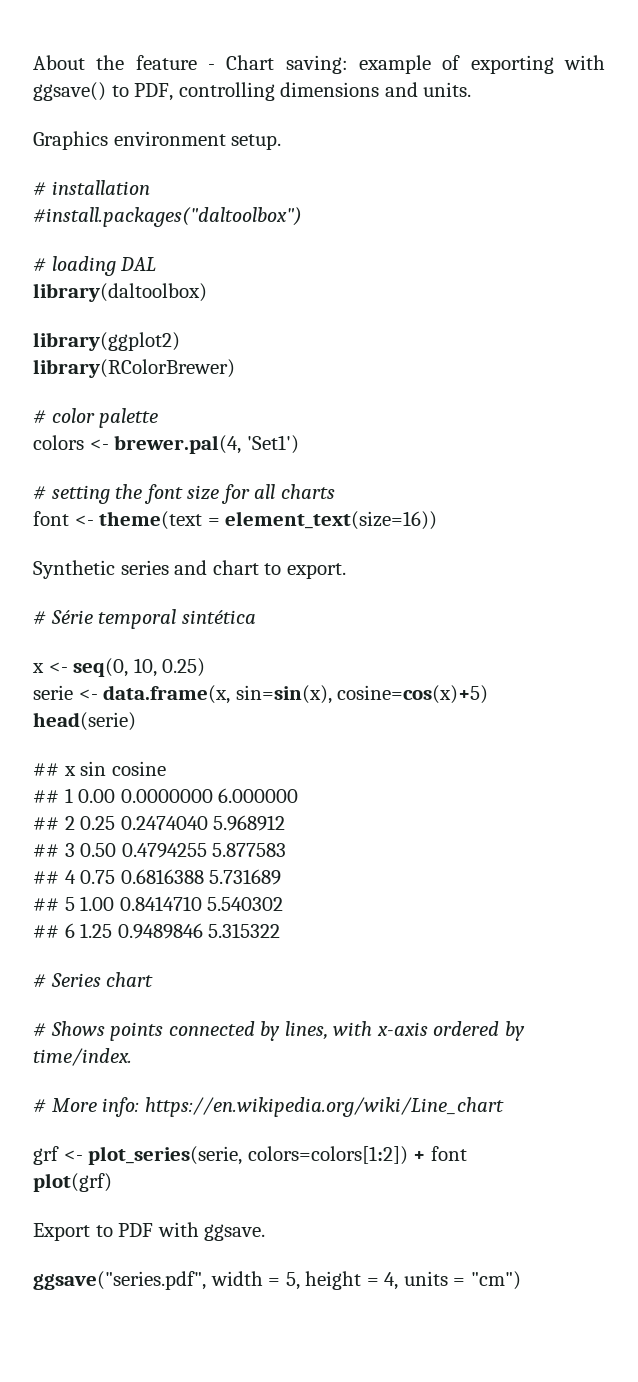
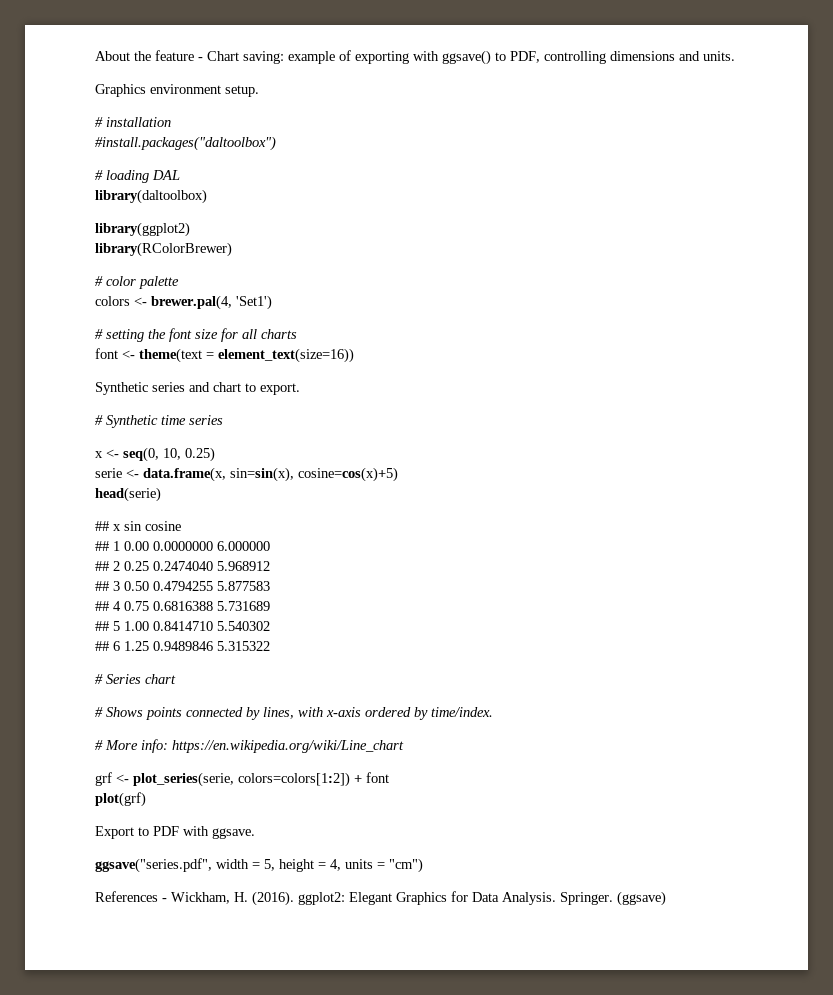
[50,609,256,629] Série temporal sintética -> [106,415,223,428] Synthetic time series
(521, 1280) none -> [95,891,666,906] // References - Wickham, H. (2016). ggplot2: Elegant Graphics for Data Analysis. Springer. (ggsave)

